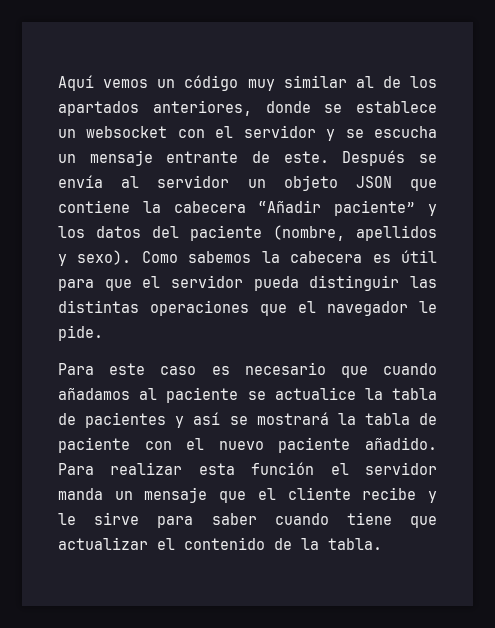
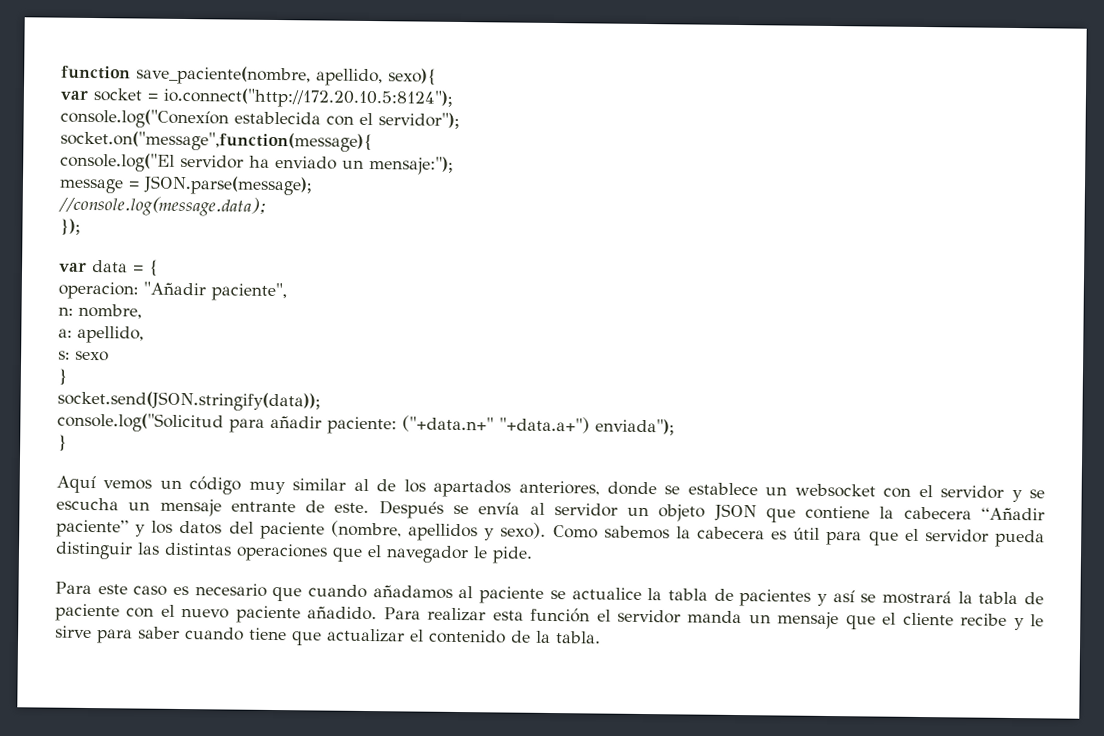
(58, 83) none -> [61,65,438,87] [60,87,452,109] [60,108,459,129] [60,130,374,153] [60,152,453,175] [59,175,312,196] [58,195,267,217] [59,218,80,236] [59,259,160,277] [58,281,287,302] [58,303,142,319] [58,325,144,344] [58,350,109,362] [57,368,68,386] [57,390,320,412] [57,412,674,436] [57,434,68,452] function save_paciente(nombre, apellido, sexo){ // var socket = io.connect("http://172.20.10.5:8124"); // console.log("Conexíon establecida con el servidor"); // socket.on("message",function(message){ // console.log("El servidor ha enviado un mensaje:"); // message = JSON.parse(message); // //console.log(message.data); // }); // var data = { // operacion: "Añadir paciente", // n: nombre, // a: apellido, // s: sexo // } // socket.send(JSON.stringify(data)); // console.log("Solicitud para añadir paciente: ("+data.n+" "+data.a+") enviada"); // } //

